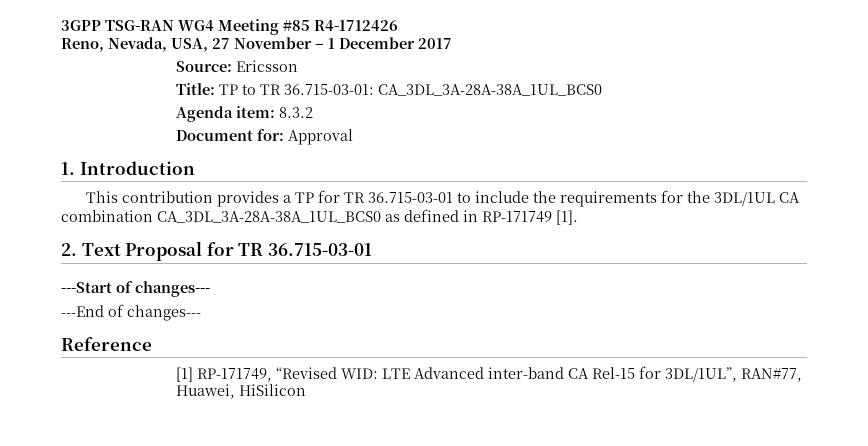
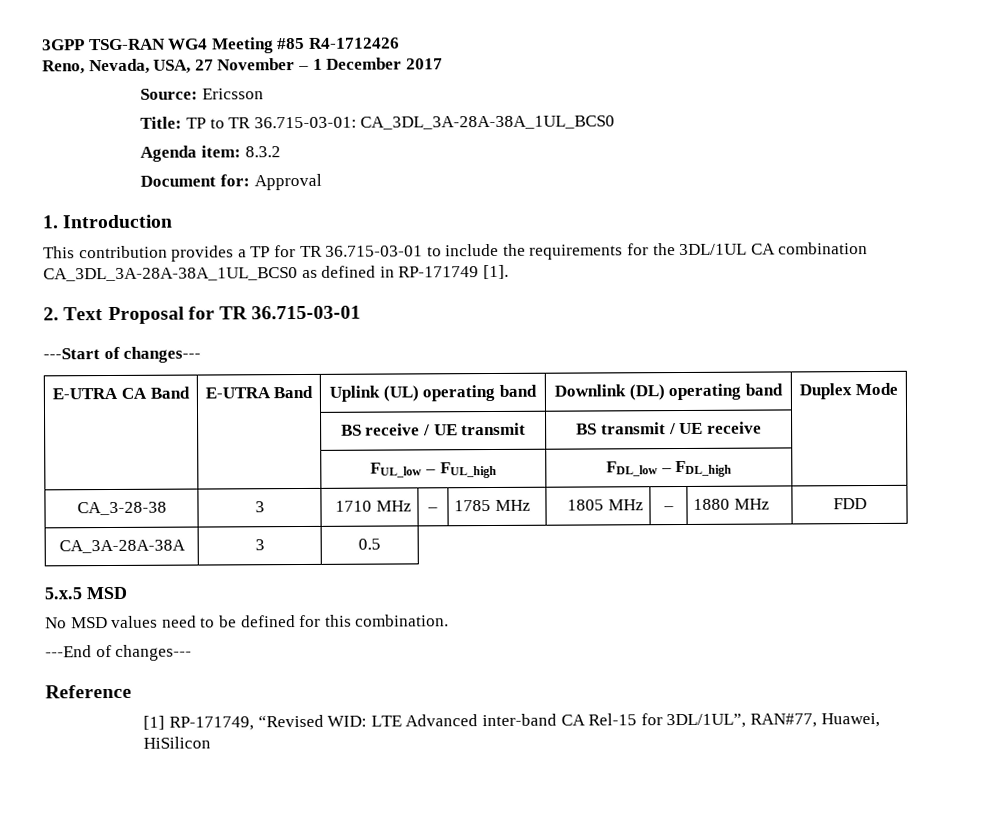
(210, 289) none -> [52,386,190,400] [204,385,314,399] [329,384,537,402] [554,383,783,401] [798,382,899,400] [340,422,527,436] [576,421,762,435] [370,461,497,479] [605,460,733,478] [76,501,167,516] [254,501,265,513] [335,500,412,512] [427,507,438,512] [454,499,531,512] [567,499,644,511] [662,506,674,511] [693,498,770,510] [832,498,867,510] [58,539,186,554] [254,539,265,551] [358,538,381,550] [44,586,127,600] [45,614,450,629] // E-UTRA CA Band | E-UTRA Band | Uplink (UL) operating band | Downlink (DL) operating band | Duplex Mode // | | BS receive / UE transmit | BS transmit / UE receive | // | | FUL_low – FUL_high | FDL_low – FDL_high | // CA_3-28-38 | 3 | 1710 MHz | – | 1785 MHz | 1805 MHz | – | 1880 MHz | FDD // CA_3A-28A-38A | 3 | 0.5 // 5.x.5 MSD // No MSD values need to be defined for this combination.

